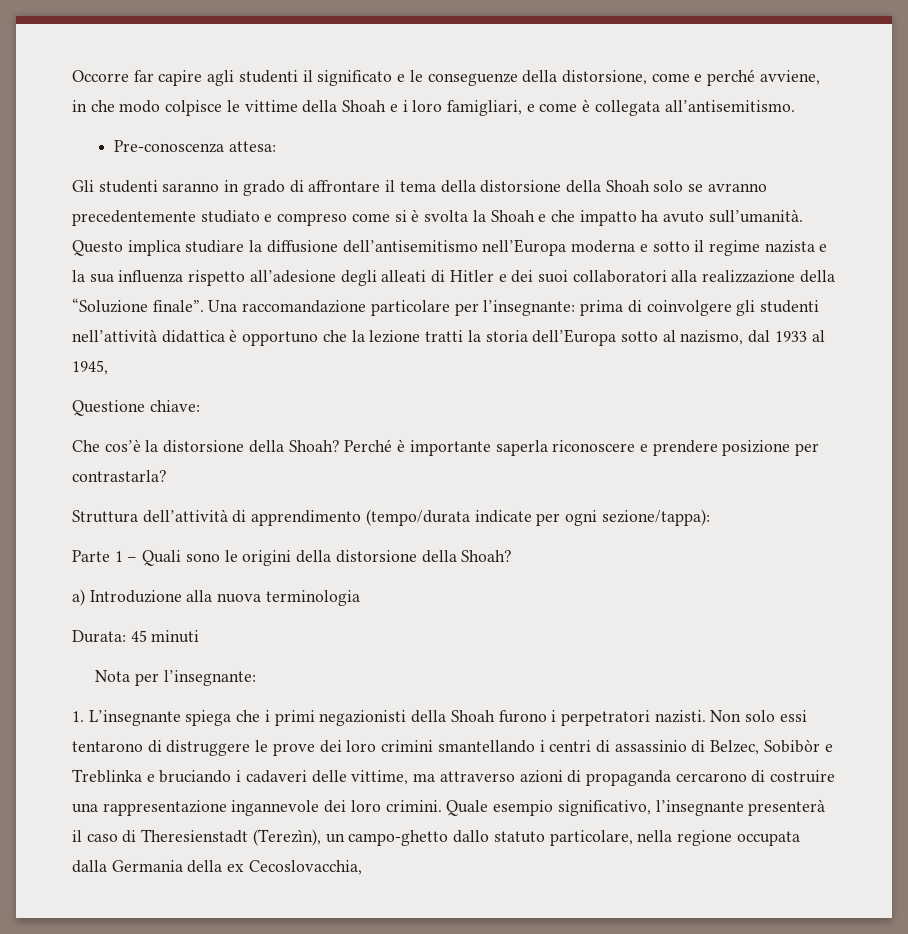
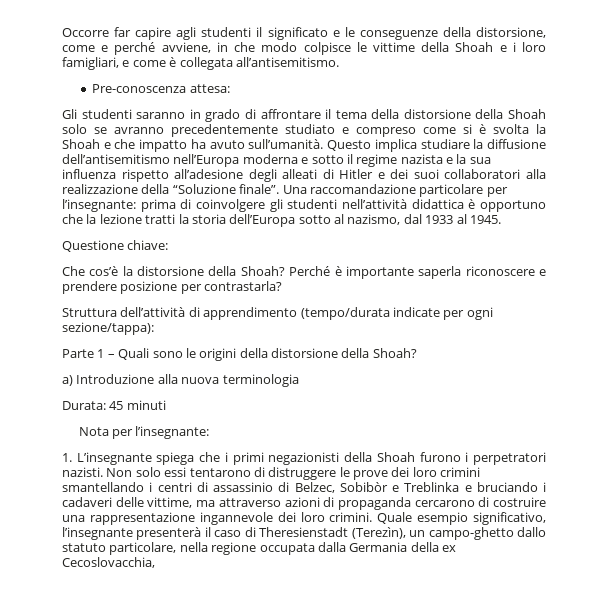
[72,360,108,375] 1945, -> [469,215,501,224] 1945.

